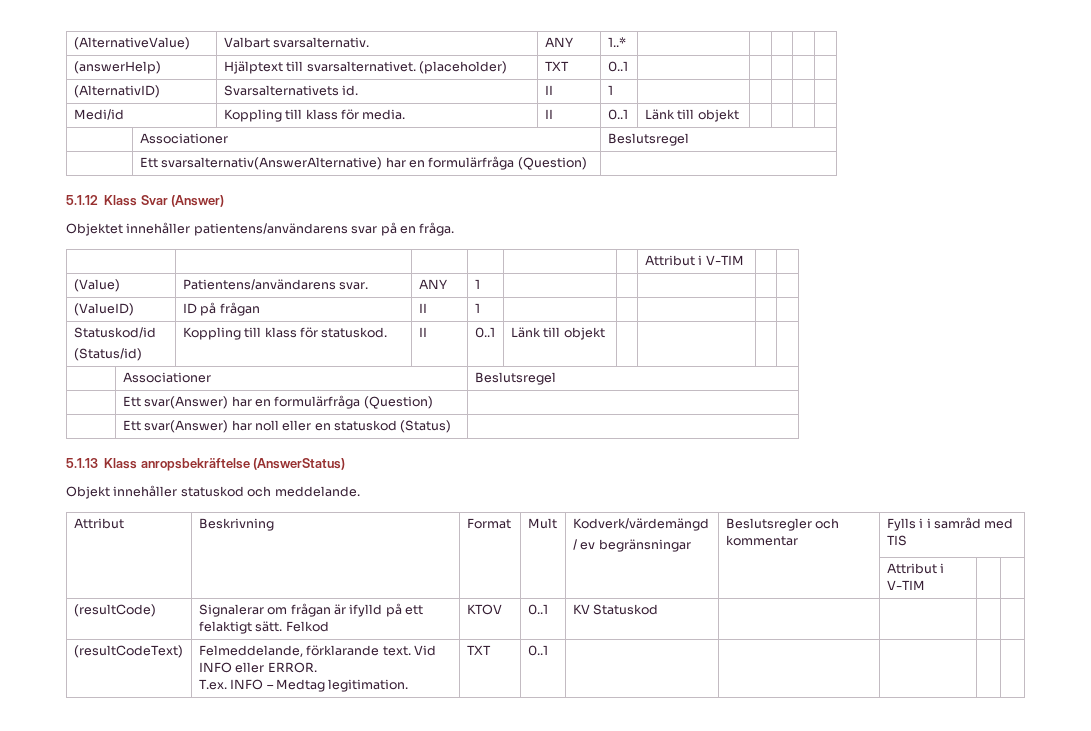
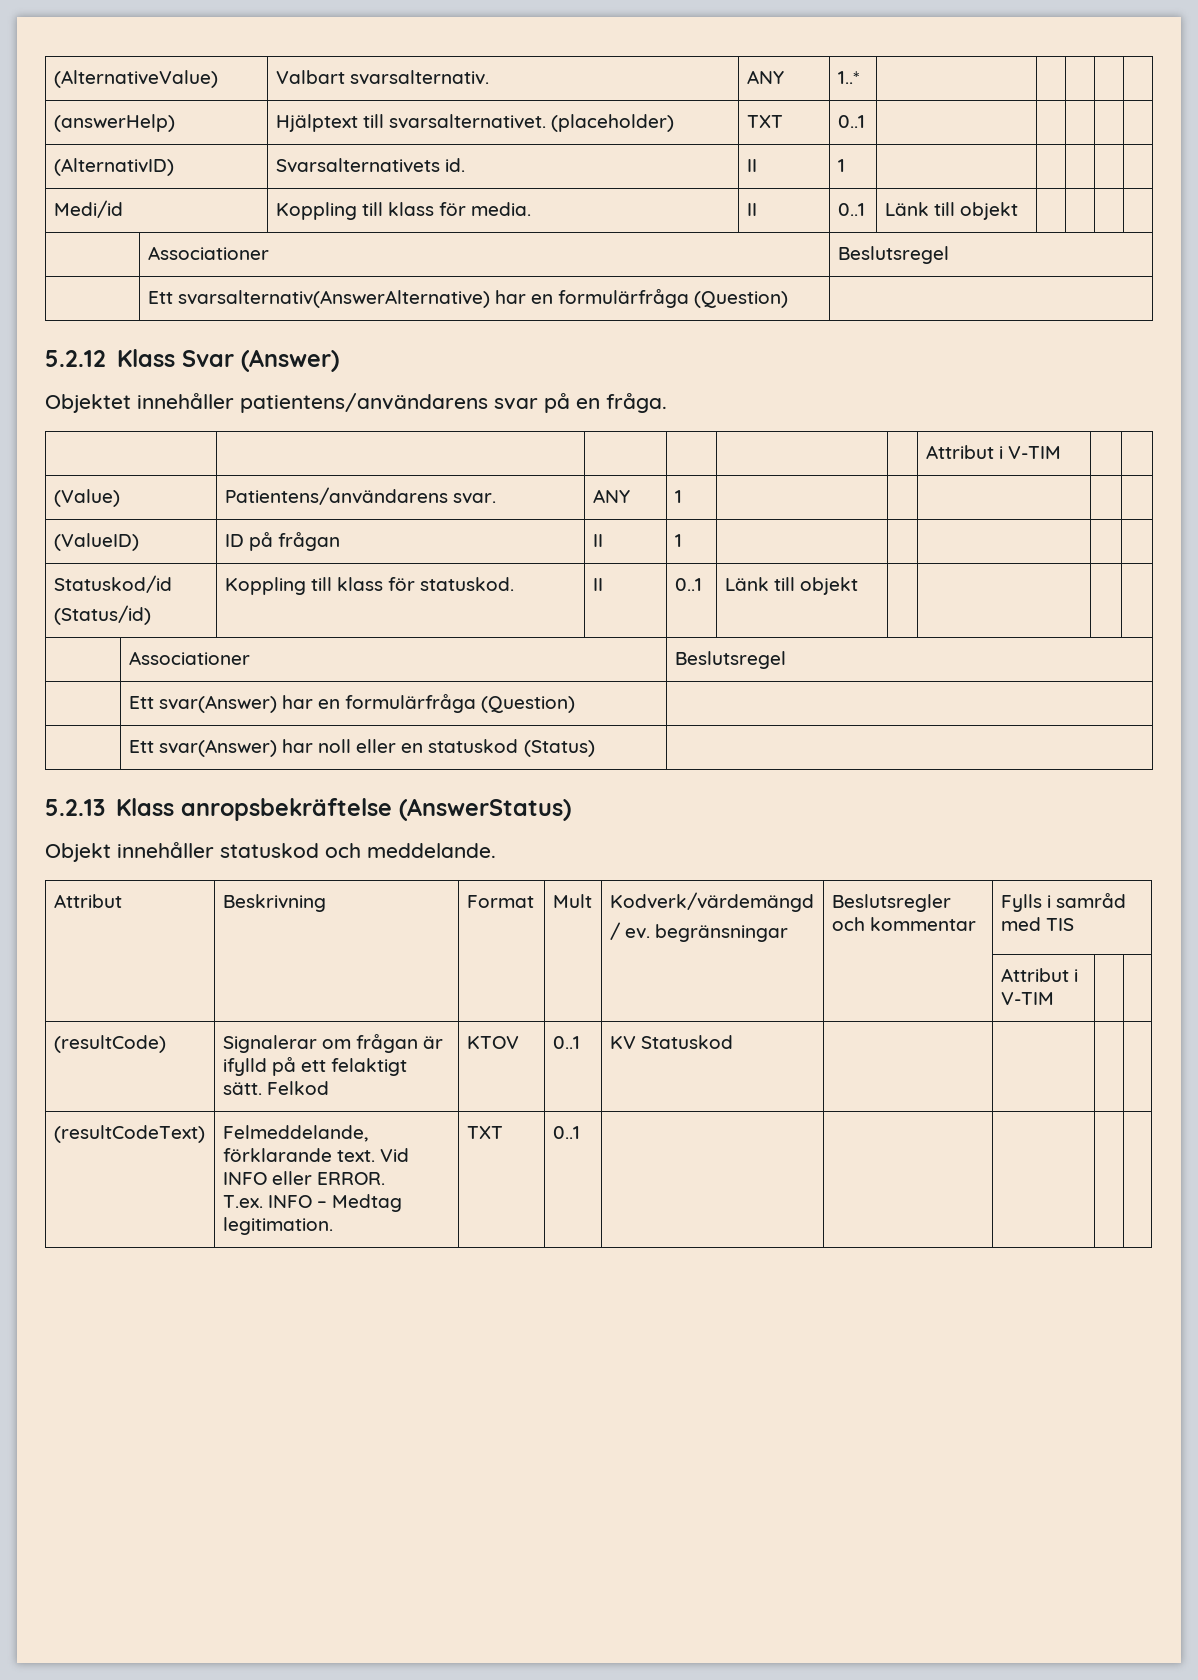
[66,195,98,205] 5.1.12 -> [45,350,106,367] 5.2.12
[66,458,98,468] 5.1.13 -> [45,799,105,816] 5.2.13
[580,542,596,550] ev -> [624,928,650,939] ev.
[926,518,931,528] i -> (1051, 901) none

